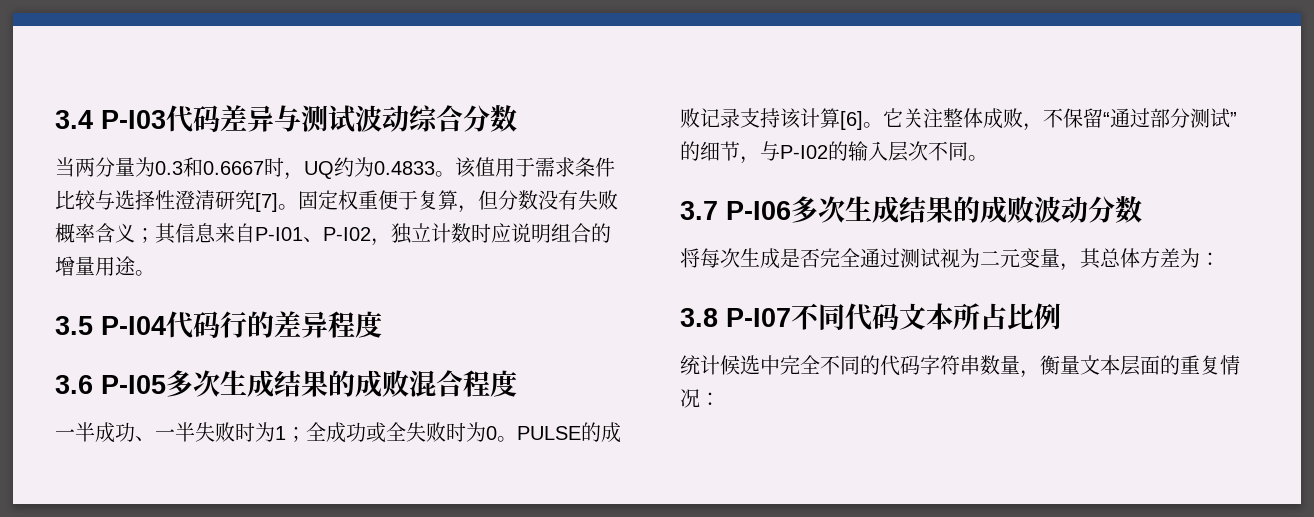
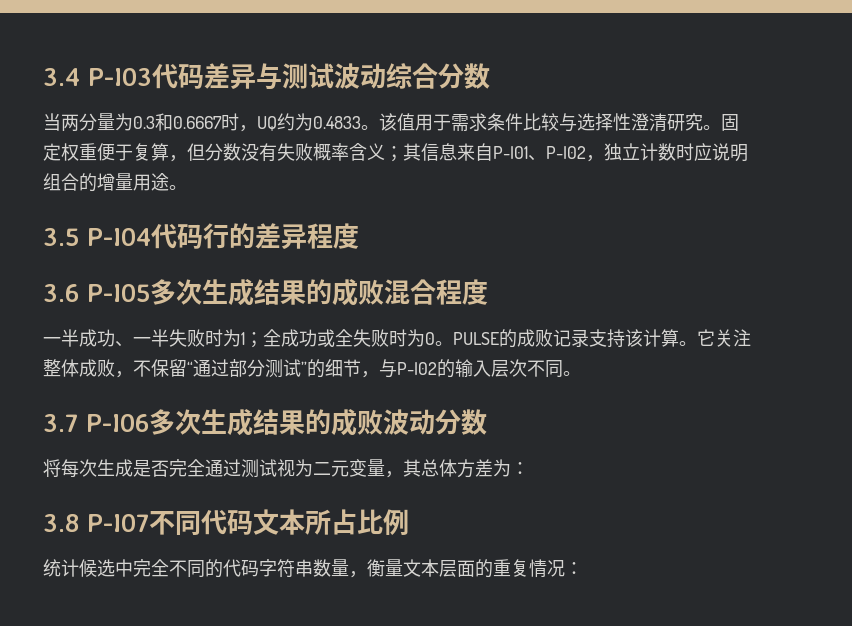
[255,193,278,212] [7] -> (703, 122) none
[840,111,863,130] [6] -> (679, 338) none

